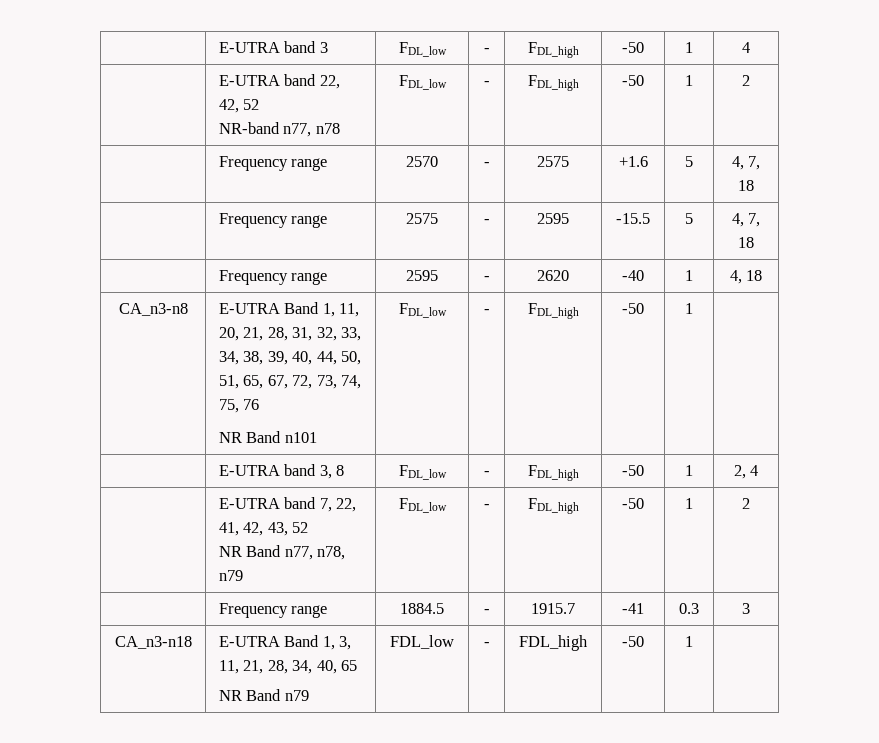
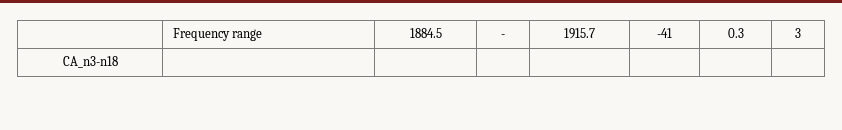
[218,41,328,53] [398,42,447,57] [483,48,490,53] [527,42,579,58] [622,42,644,53] [685,42,693,53] [742,42,750,53] [218,74,340,89] [218,99,260,113] [218,122,340,137] [398,75,447,90] [483,81,490,86] [527,75,579,91] [622,75,644,86] [685,75,693,86] [742,75,750,86] [218,156,328,171] [406,156,438,167] [483,162,490,167] [537,156,569,167] [618,156,648,167] [685,156,693,167] [731,156,761,170] [738,180,754,191] [218,213,328,228] [406,213,438,224] [483,219,490,224] [537,213,569,224] [616,213,650,224] [685,213,693,224] [731,213,761,227] [738,237,754,248] [218,270,328,285] [406,270,438,281] [483,276,490,281] [537,270,569,281] [622,270,644,281] [685,270,693,281] [729,270,763,284] [118,303,188,316] [218,302,360,317] [218,327,362,341] [218,351,362,365] [218,375,362,389] [218,399,260,413] [218,431,317,443] [398,303,447,318] [483,309,490,314] [527,303,579,319] [622,303,644,314] [685,303,693,314] [218,464,345,479] [398,465,447,480] [483,471,490,476] [527,465,579,481] [622,465,644,476] [685,465,693,476] [733,465,759,479] [218,497,357,512] [218,522,309,536] [218,545,346,560] [218,570,243,581] [398,498,447,513] [483,504,490,509] [527,498,579,514] [622,498,644,509] [685,498,693,509] [742,498,750,509] | E-UTRA band 3 | FDL_low | - | FDL_high | -50 | 1 | 4 // | E-UTRA band 22, 42, 52 // NR-band n77, n78 | FDL_low | - | FDL_high | -50 | 1 | 2 // | Frequency range | 2570 | - | 2575 | +1.6 | 5 | 4, 7, 18 // | Frequency range | 2575 | - | 2595 | -15.5 | 5 | 4, 7, 18 // | Frequency range | 2595 | - | 2620 | -40 | 1 | 4, 18 // CA_n3-n8 | E-UTRA Band 1, 11, 20, 21, 28, 31, 32, 33, 34, 38, 39, 40, 44, 50, 51, 65, 67, 72, 73, 74, 75, 76 // NR Band n101 | FDL_low | - | FDL_high | -50 | 1 | // | E-UTRA band 3, 8 | FDL_low | - | FDL_high | -50 | 1 | 2, 4 // | E-UTRA band 7, 22, 41, 42, 43, 52 // NR Band n77, n78, n79 | FDL_low | - | FDL_high | -50 | 1 | 2 // -> (172, 34) none
[218,635,352,650] [218,660,358,674] [218,689,309,701] [390,635,454,649] [483,642,490,647] [519,635,588,651] [622,636,644,647] [685,636,693,647] E-UTRA Band 1, 3, 11, 21, 28, 34, 40, 65 // NR Band n79 | FDL_low | - | FDL_high | -50 | 1 -> (118, 62) | | | | |

